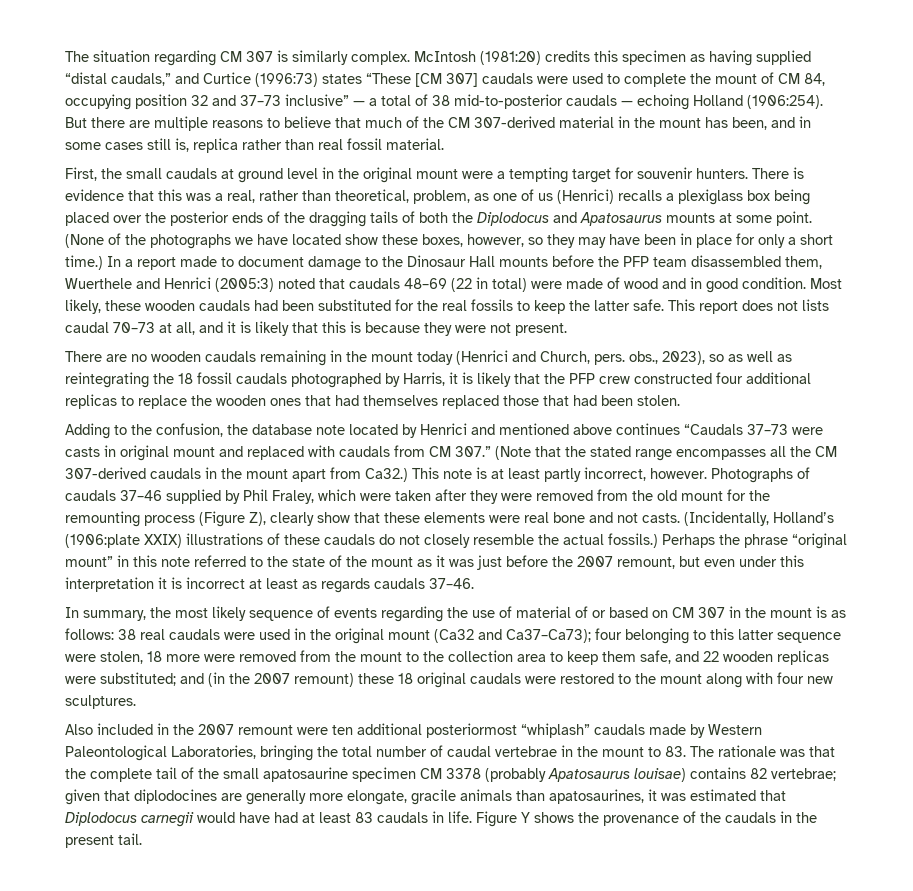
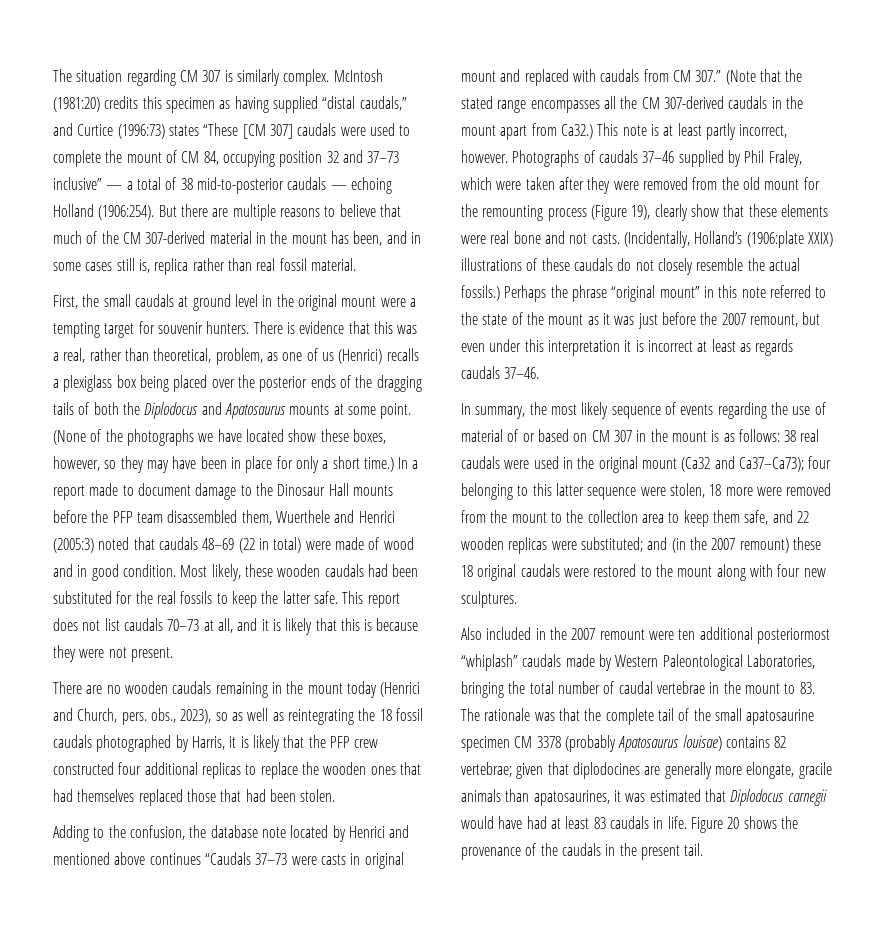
[802,299,829,311] [65,322,109,333] lists caudal -> [104,618,163,631] list caudals
[249,512,266,526] Z), -> [631,205,651,220] 19),
[521,812,530,823] Y -> [727,817,740,829] 20

